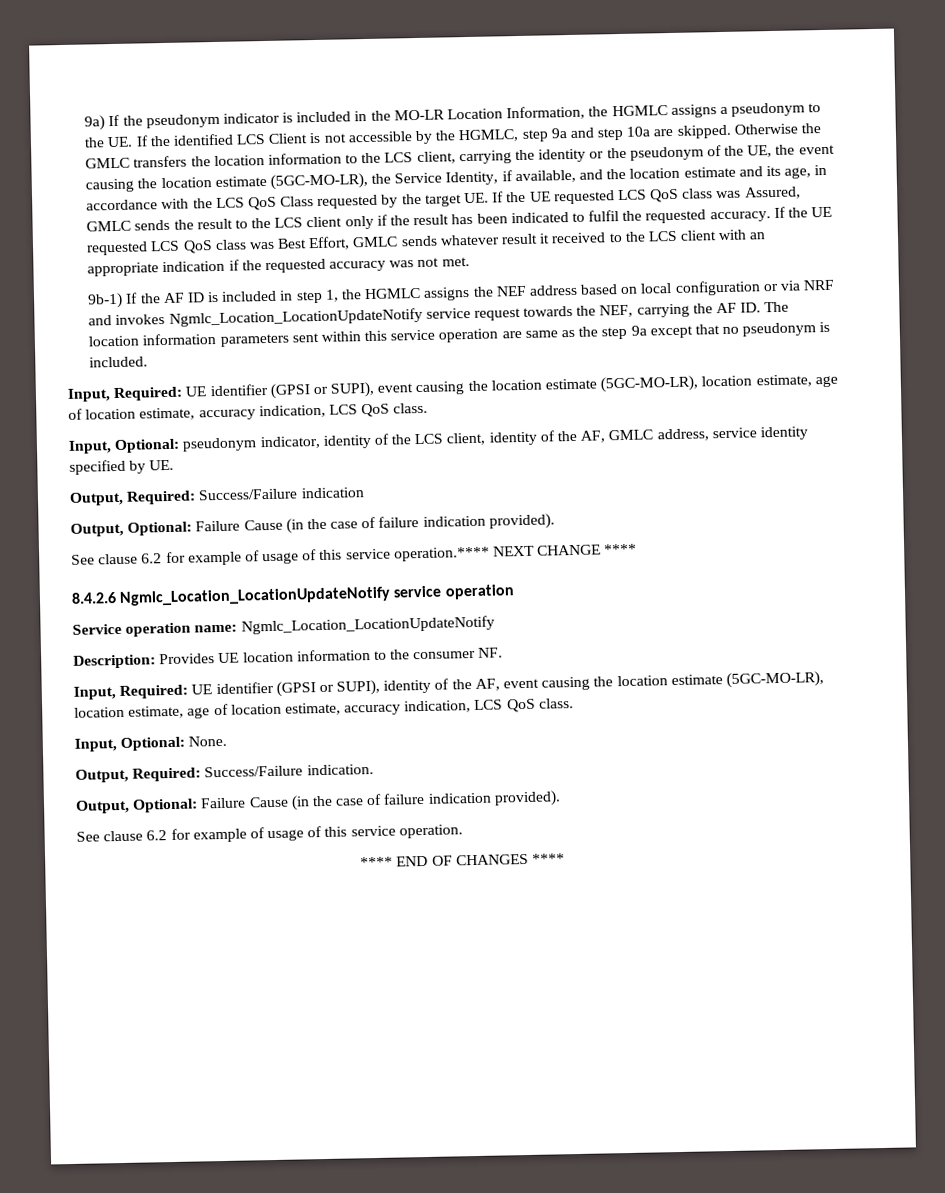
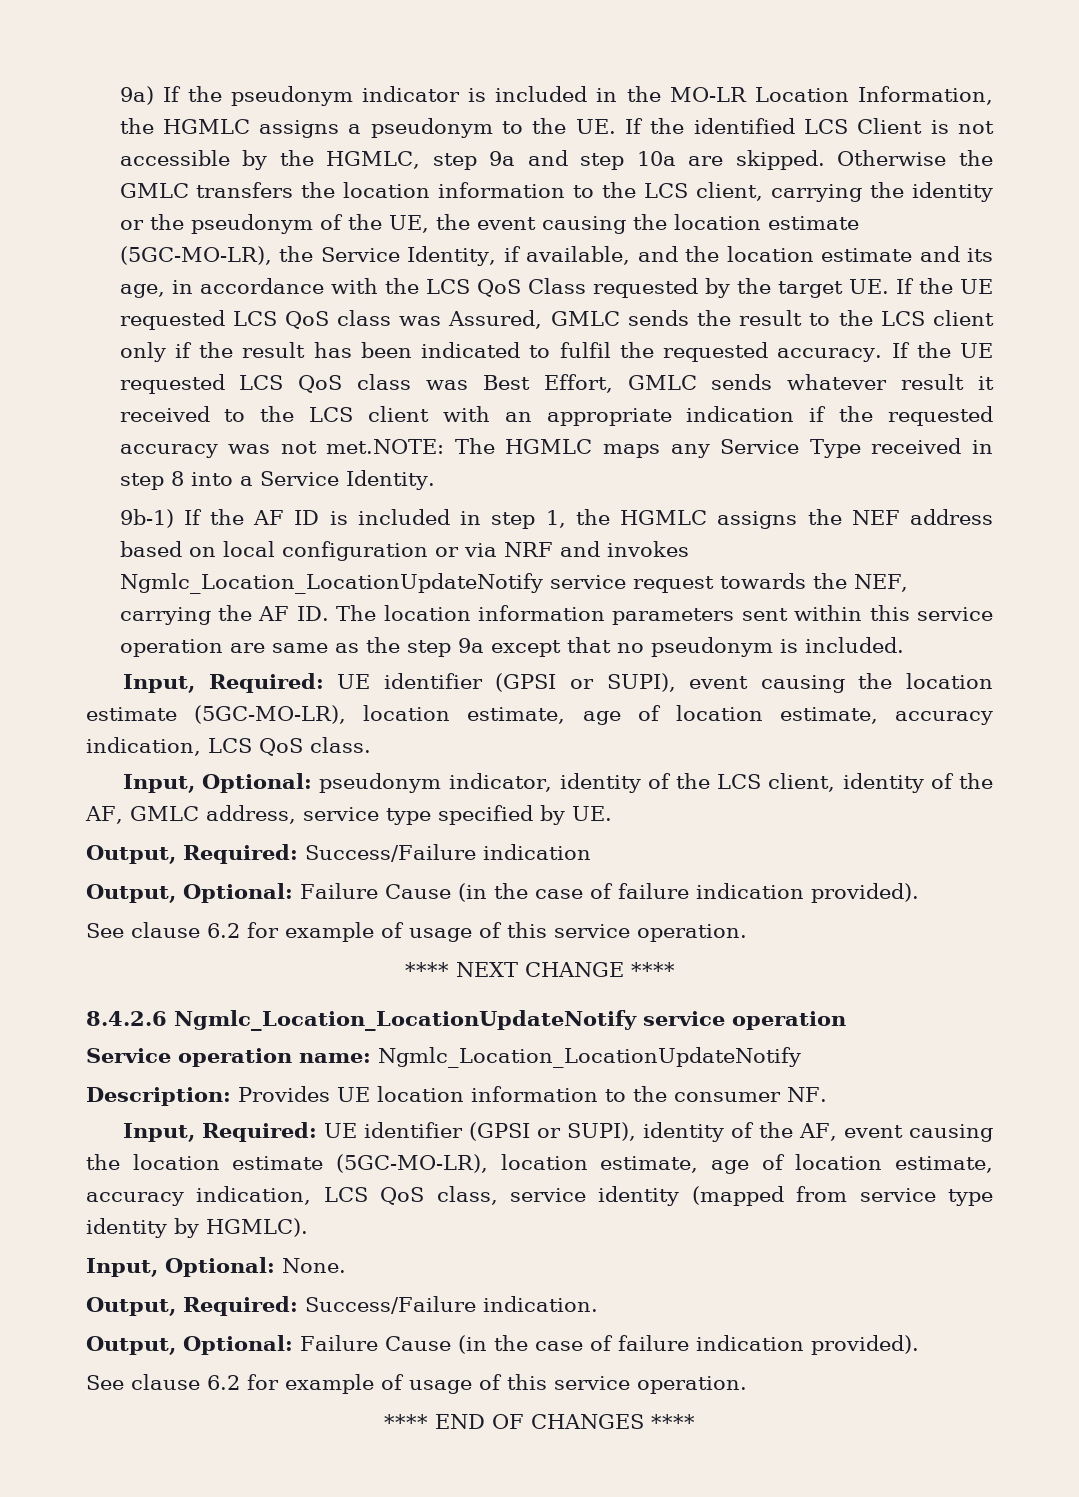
[441,256,470,267] met. -> [326,438,994,458] [119,470,435,490] met.NOTE: The HGMLC maps any Service Type received in step 8 into a Service Identity.
[759,426,808,441] identity -> [385,808,431,825] type
[393,546,490,562] operation.**** -> [637,924,747,942] [404,962,449,977] operation. // ****
[538,698,574,709] class. -> [436,1186,993,1206] [86,1218,308,1238] class, service identity (mapped from service type identity by HGMLC).

